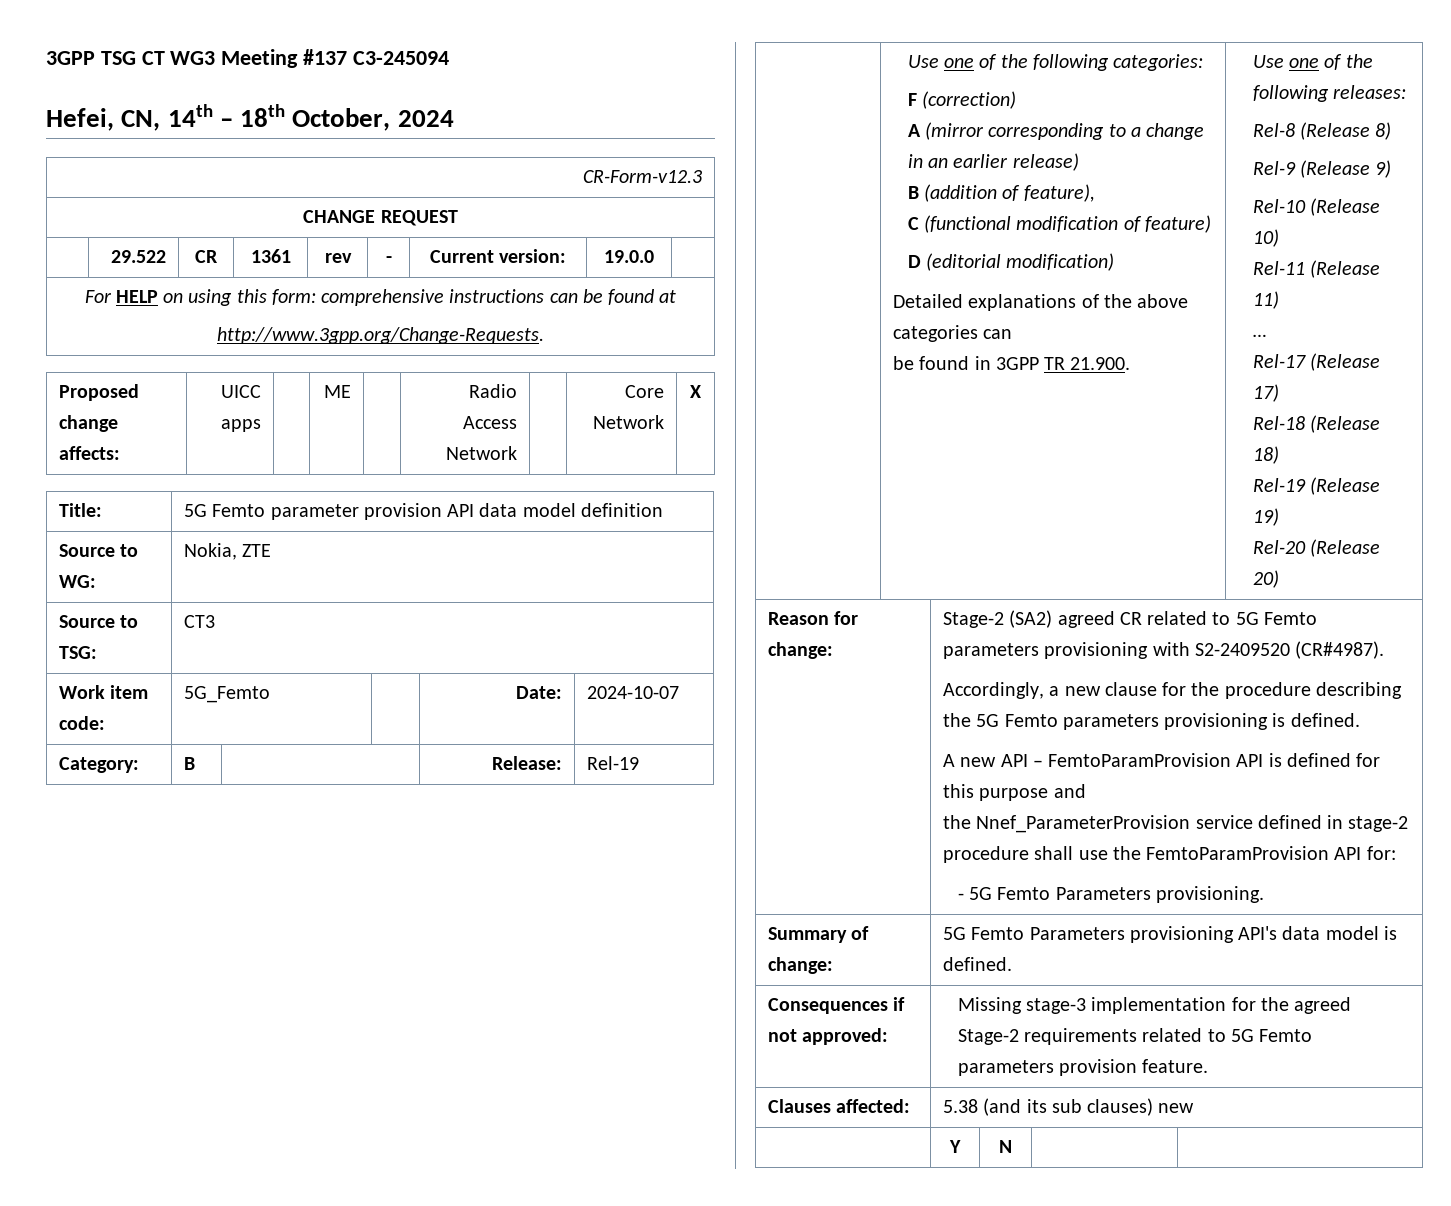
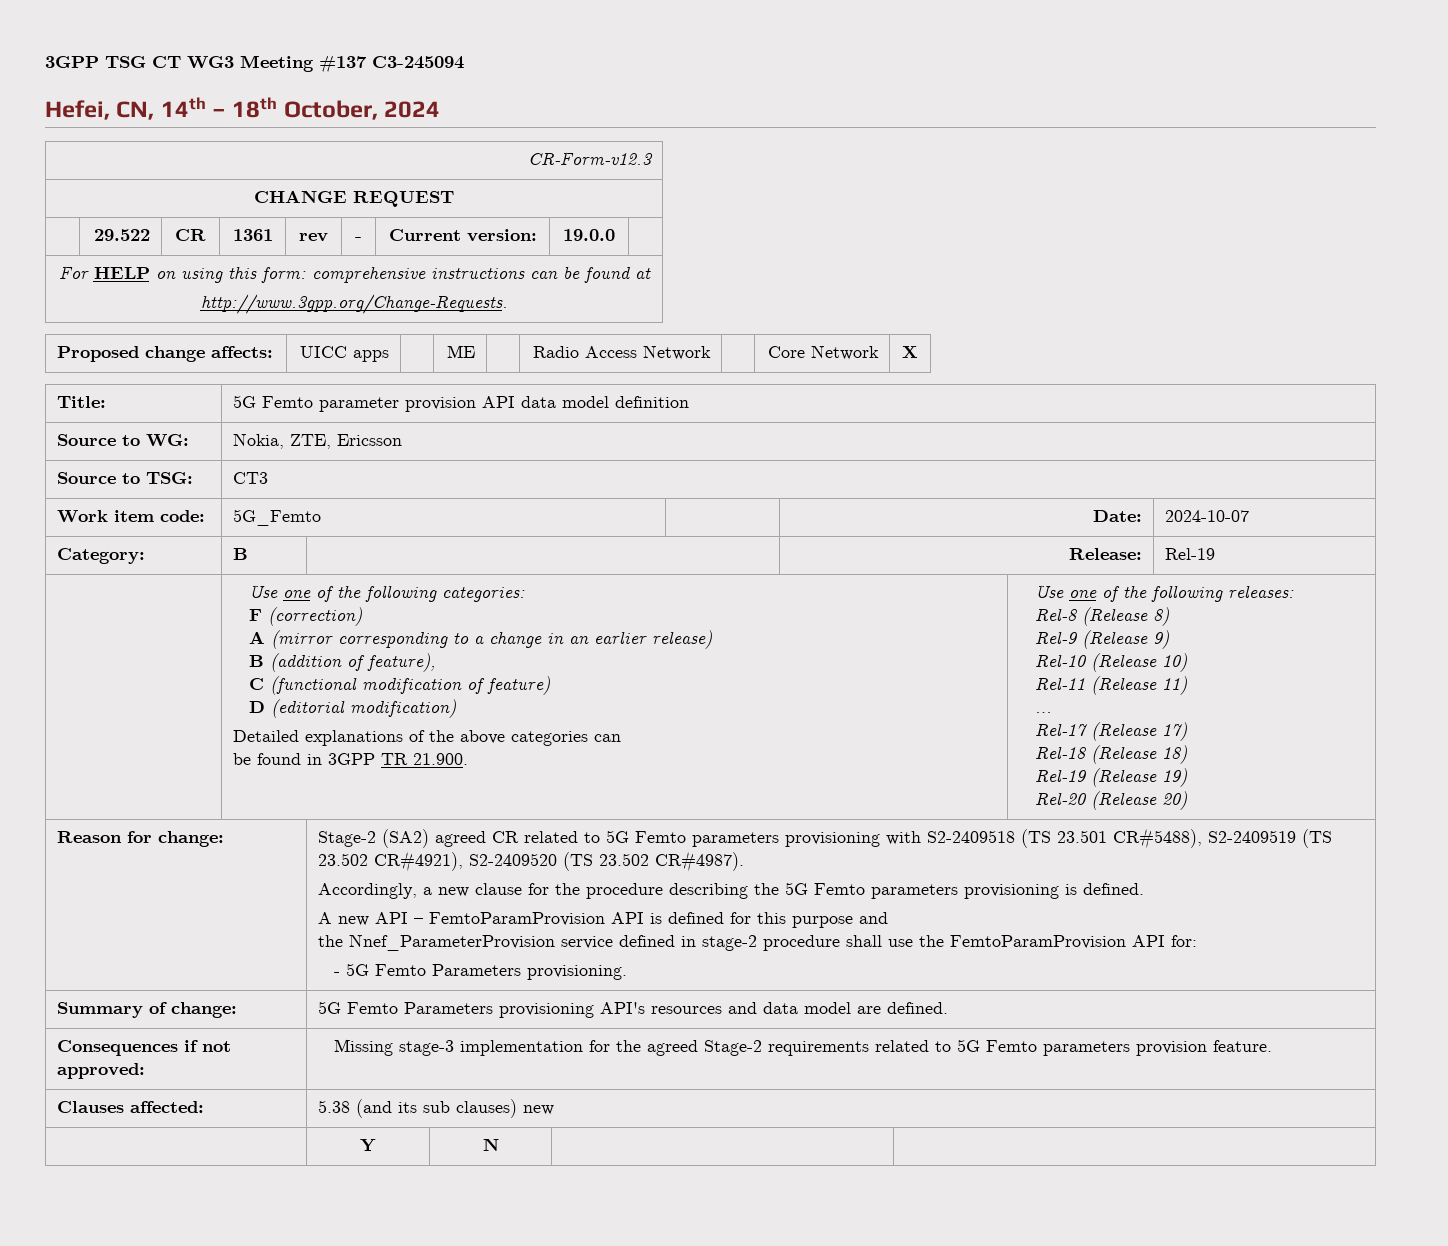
[242,544,272,557] ZTE -> [290,434,403,449] ZTE, Ericsson
[1194,641,1385,659] S2-2409520 (CR#4987). -> [927,828,1333,849] [318,851,745,872] S2-2409518 (TS 23.501 CR#5488), S2-2409519 (TS 23.502 CR#4921), S2-2409520 (TS 23.502 CR#4987).
[1282,926,1397,940] data model is -> [651,1002,882,1014] resources and data model are

